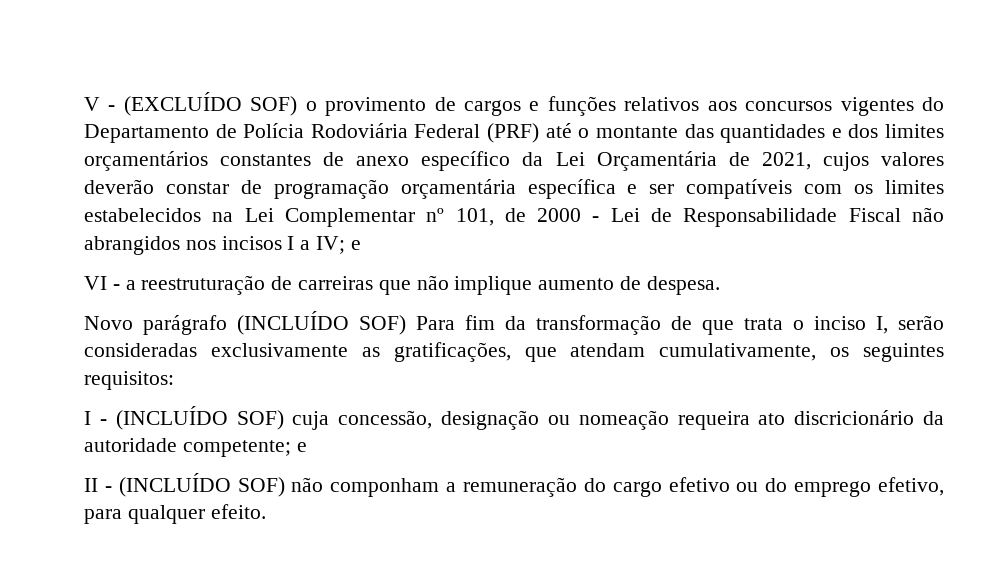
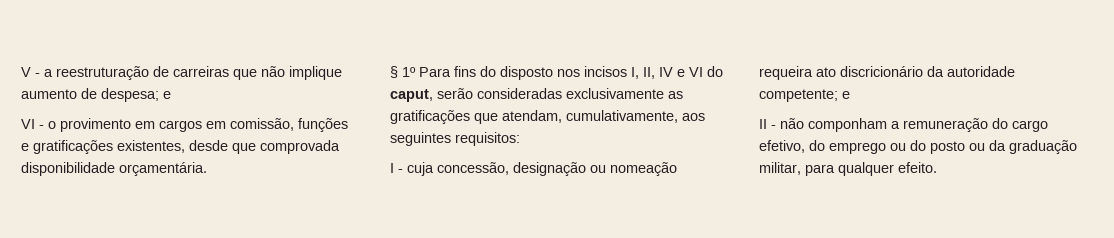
[123,92,945,116] [84,123,945,143] [84,151,944,171] [84,179,944,199] [84,207,944,227] [84,236,361,255] [84,276,120,290] (EXCLUÍDO SOF) o provimento de cargos e funções relativos aos concursos vigentes do Departamento de Polícia Rodoviária Federal (PRF) até o montante das quantidades e dos limites orçamentários constantes de anexo específico da Lei Orçamentária de 2021, cujos valores deverão constar de programação orçamentária específica e ser compatíveis com os limites estabelecidos na Lei Complementar nº 101, de 2000 - Lei de Responsabilidade Fiscal não abrangidos nos incisos I a IV; e // VI - -> (40, 75) none
[646,276,720,295] [84,311,944,335] [84,342,850,362] despesa. // Novo parágrafo (INCLUÍDO SOF) Para fim da transformação de que trata o inciso I, serão consideradas exclusivamente as gratificações, que atendam cumulativamente, os -> [101,88,171,102] [21,118,348,132] [21,140,340,154] [21,162,207,176] [390,66,723,80] [390,88,683,102] [390,110,705,124] despesa; e // VI - o provimento em cargos em comissão, funções e gratificações existentes, desde que comprovada disponibilidade orçamentária. // § 1º Para fins do disposto nos incisos I, II, IV e VI do caput, serão consideradas exclusivamente as gratificações que atendam, cumulativamente, aos
[115,406,284,430] (INCLUÍDO SOF) -> (403, 171) none
[118,473,285,497] (INCLUÍDO SOF) -> (776, 127) none
[668,477,945,497] efetivo ou do emprego efetivo, -> [759,140,1077,154] [759,162,801,175] efetivo, do emprego ou do posto ou da graduação militar,

